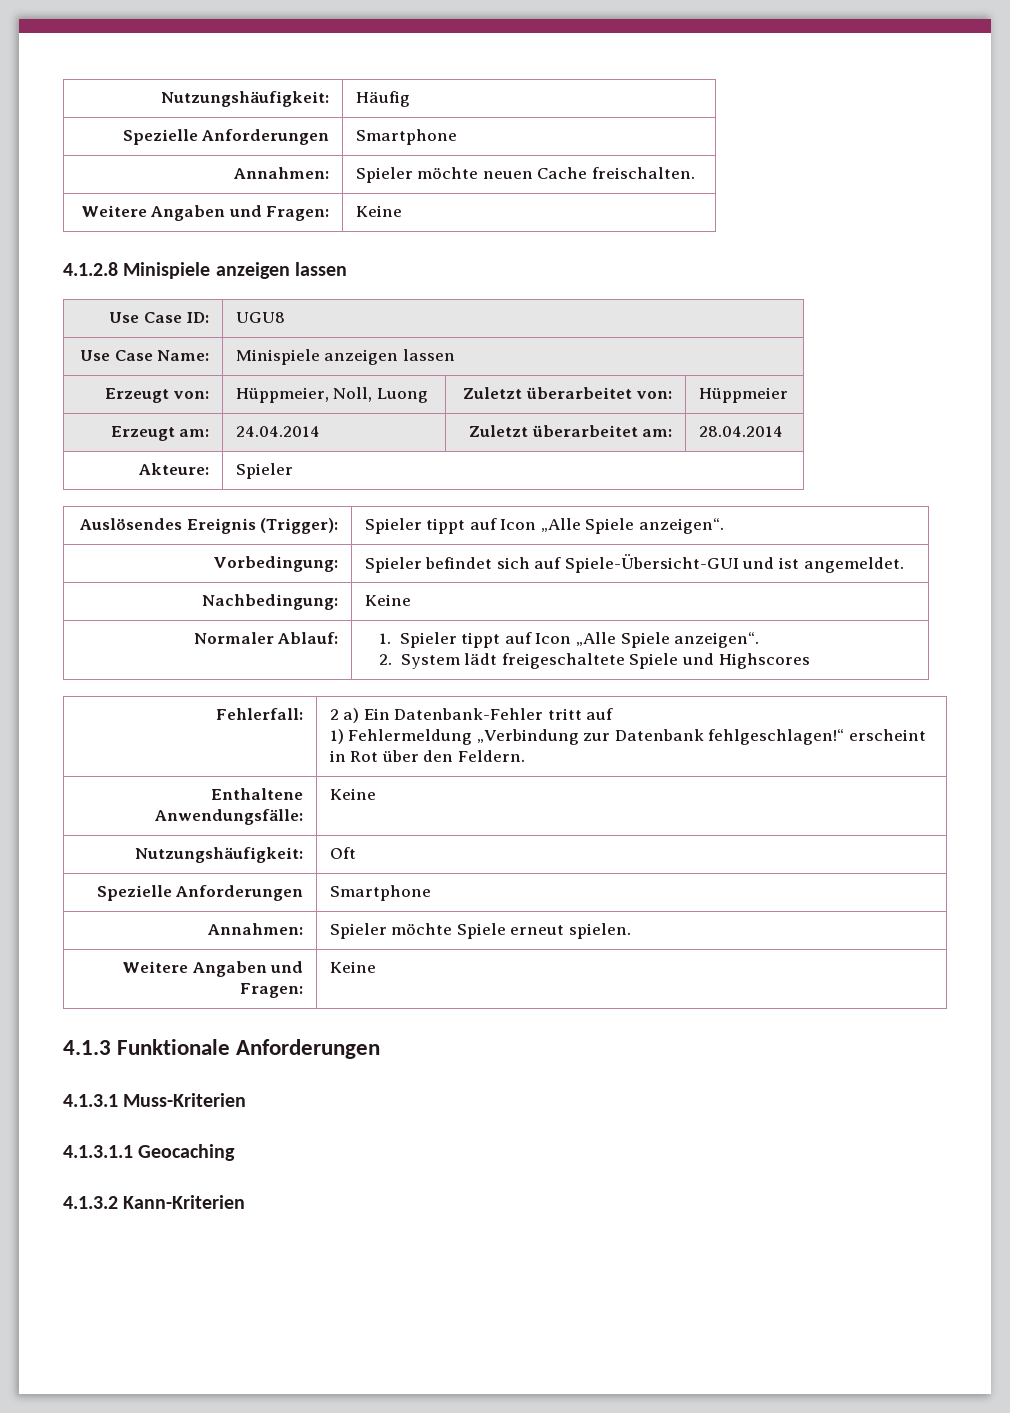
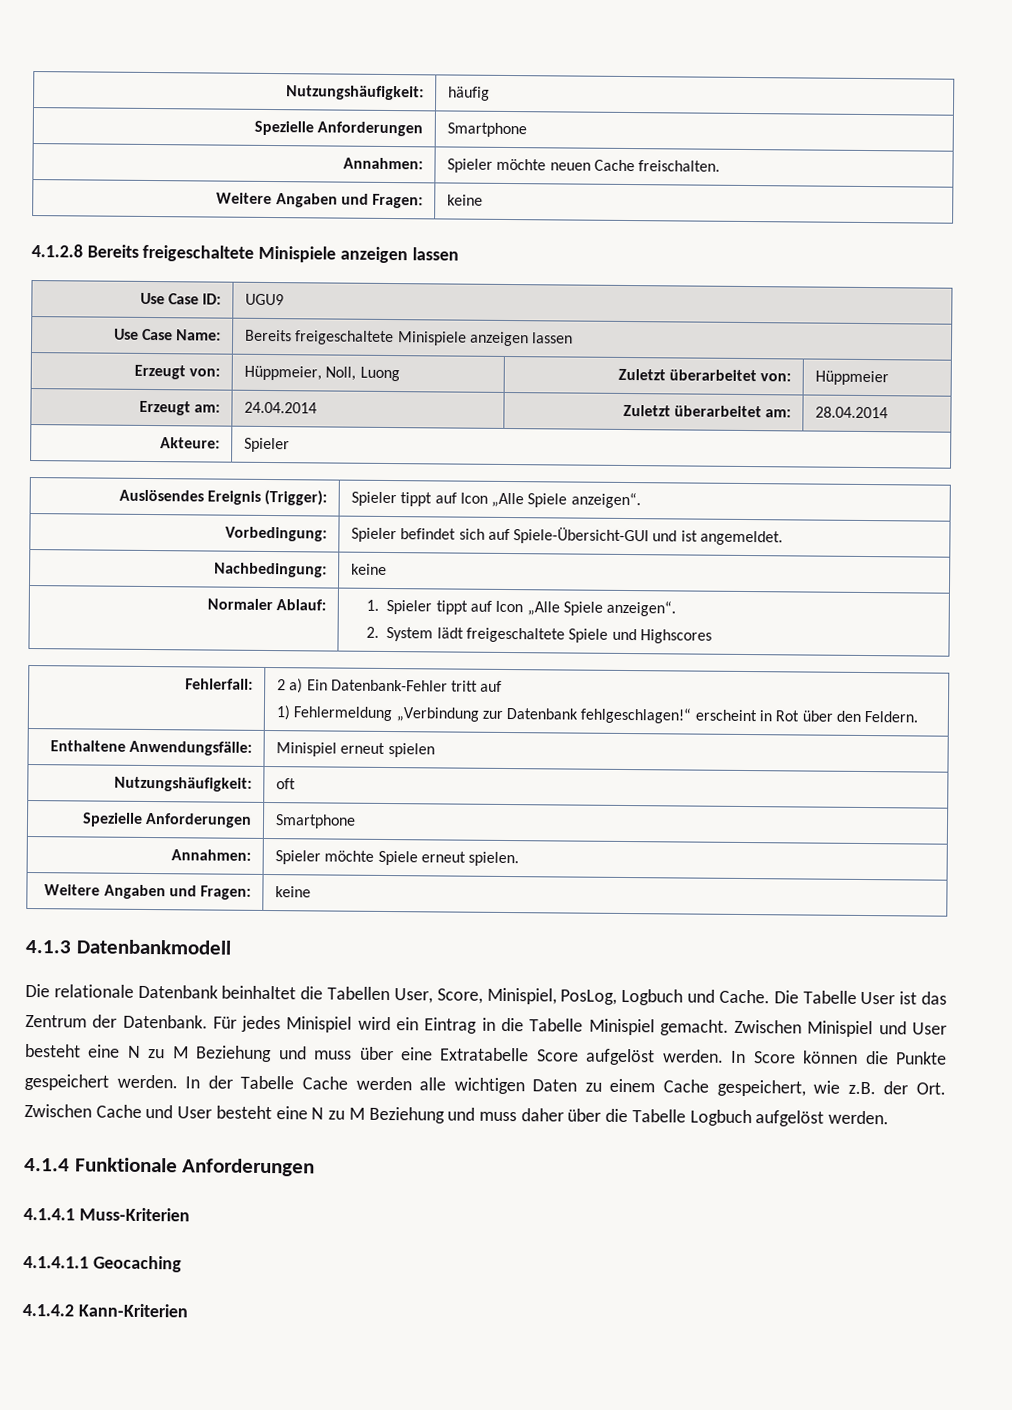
[161,91,330,107] [355,91,410,107] Nutzungshäufigkeit: | Häufig -> [286,85,425,101] [447,86,490,101] Nutzungshäufigkeit: | häufig
[355,205,402,217] Keine -> [446,194,483,206] keine
(118, 269) none -> [86,244,255,262] Bereits freigeschaltete
[235,312,285,323] UGU8 -> [244,293,284,306] UGU9
(210, 355) none -> [244,329,395,346] Bereits freigeschaltete
[364,594,411,606] Keine -> [350,563,387,575] keine
[329,788,376,800] [135,847,304,863] [329,847,356,859] Keine // Nutzungshäufigkeit: | Oft -> [275,742,435,758] [114,776,253,792] [275,778,296,790] Minispiel erneut spielen // Nutzungshäufigkeit: | oft
[329,961,376,973] Keine -> [274,886,311,898] keine
(111, 1047) none -> [75,939,232,955] [25,983,948,1006] [25,1014,947,1038] [25,1043,948,1066] [24,1073,947,1097] [24,1103,890,1127] [24,1157,70,1172] Datenbankmodell // Die relationale Datenbank beinhaltet die Tabellen User, Score, Minispiel, PosLog, Logbuch und Cache. Die Tabelle User ist das Zentrum der Datenbank. Für jedes Minispiel wird ein Eintrag in die Tabelle Minispiel gemacht. Zwischen Minispiel und User besteht eine N zu M Beziehung und muss über eine Extratabelle Score aufgelöst werden. In Score können die Punkte gespeichert werden. In der Tabelle Cache werden alle wichtigen Daten zu einem Cache gespeichert, wie z.B. der Ort. Zwischen Cache und User besteht eine N zu M Beziehung und muss daher über die Tabelle Logbuch aufgelöst werden. // 4.1.4
[63,1094,118,1107] 4.1.3.1 -> [23,1207,75,1221] 4.1.4.1
[63,1145,133,1158] 4.1.3.1.1 -> [23,1255,89,1269] 4.1.4.1.1
[63,1196,118,1209] 4.1.3.2 -> [22,1303,74,1317] 4.1.4.2

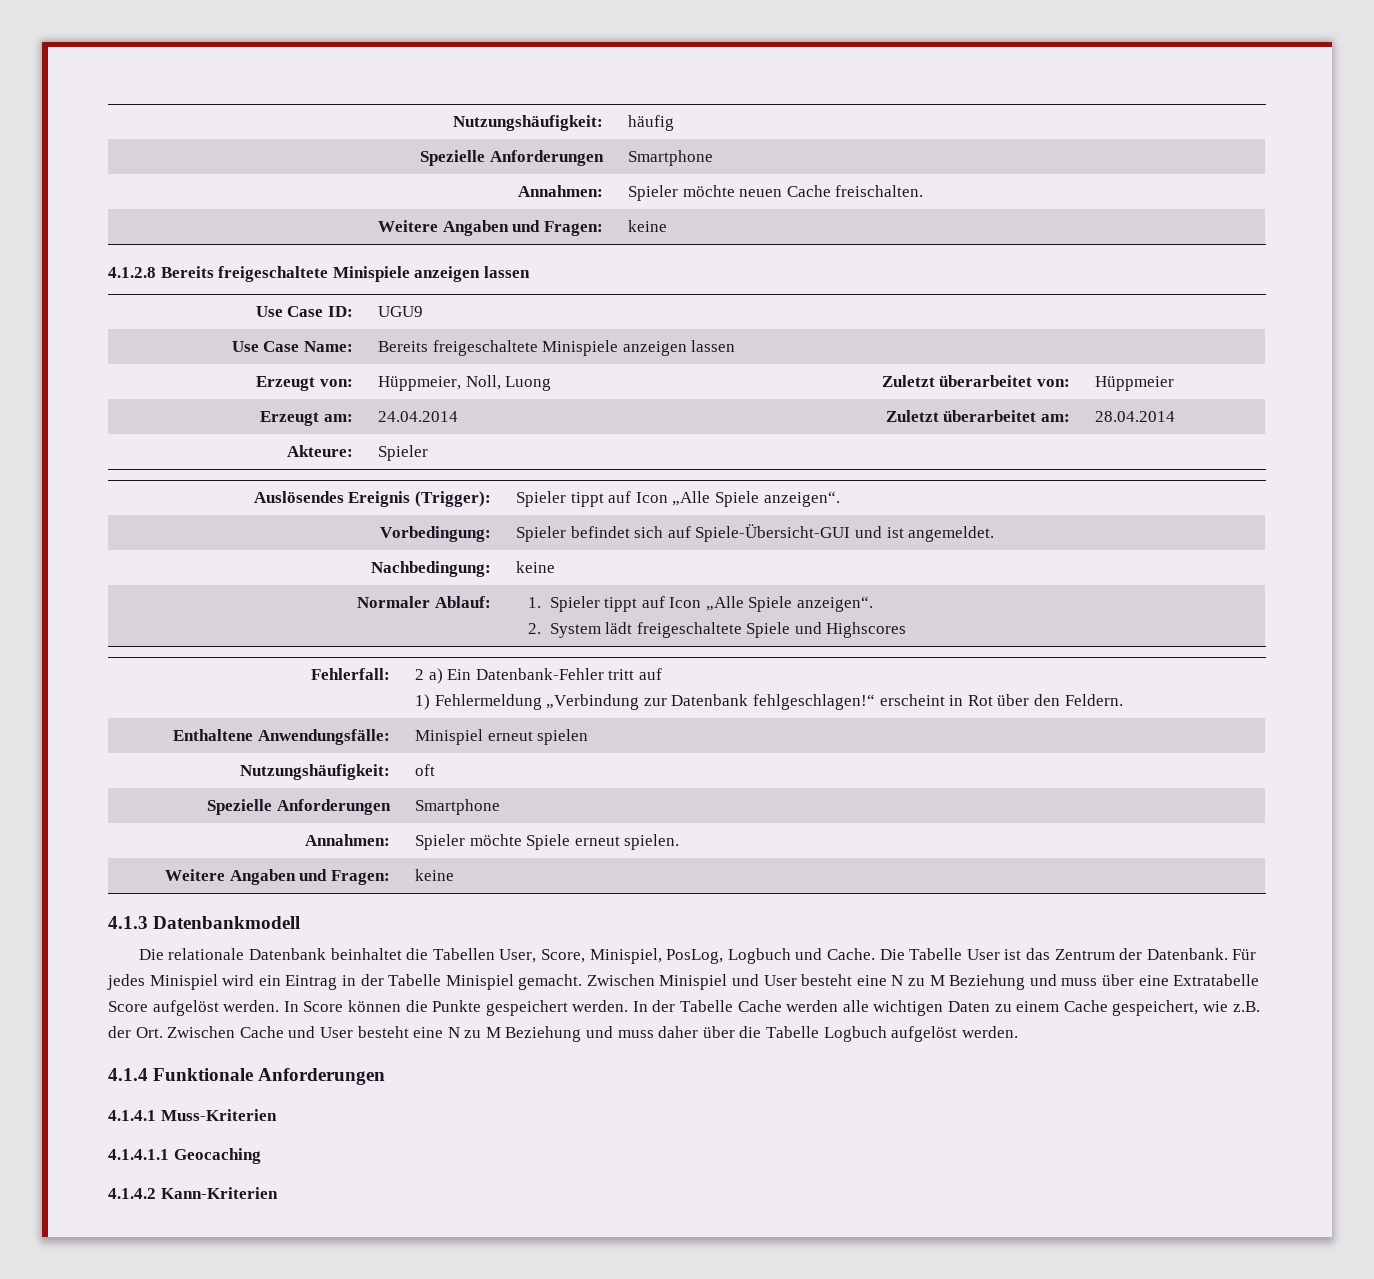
[500,1017,524,1032] die -> [360,974,384,986] der

